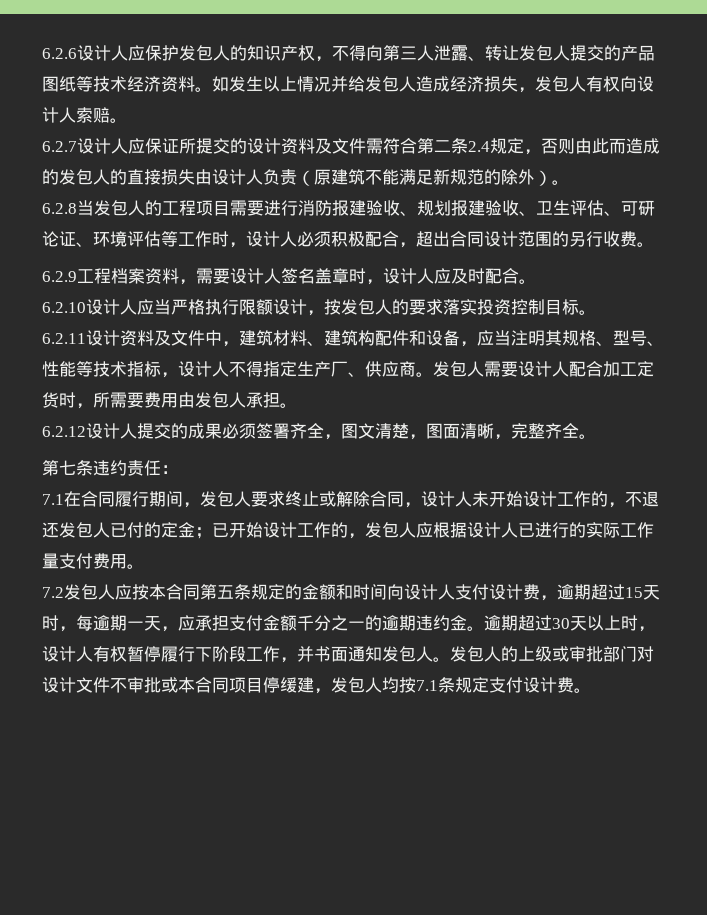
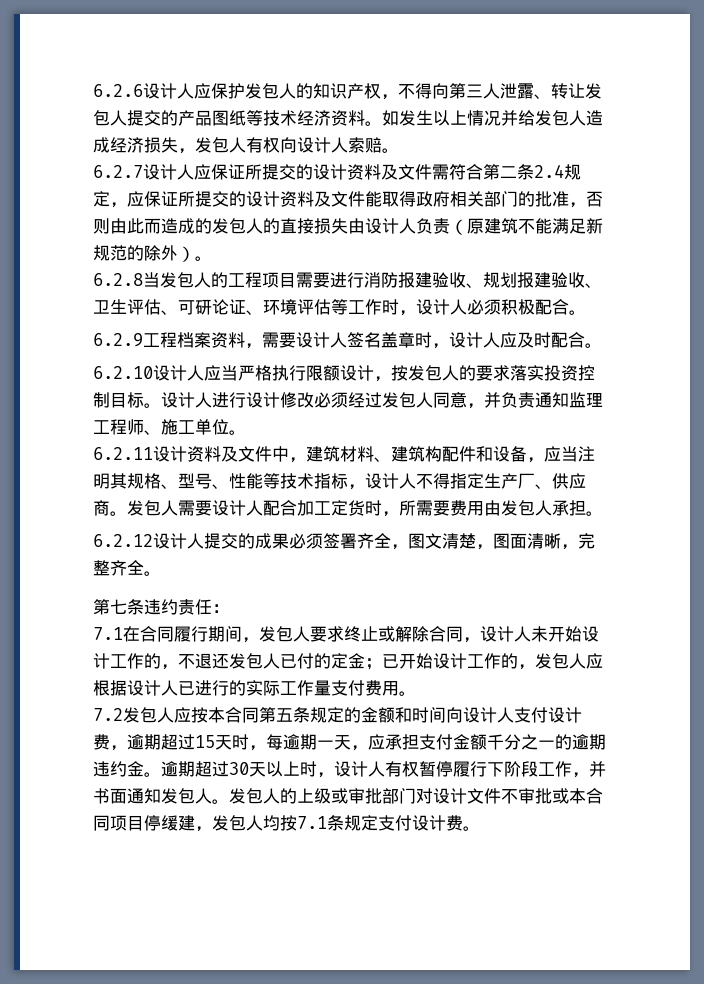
(541, 152) none -> [127,191,586,208] 应保证所提交的设计资料及文件能取得政府相关部门的批准，
[399,231,637,248] ，超出合同设计范围的另行收费 -> (569, 307) none
(596, 312) none -> [161,392,603,409] [93,419,246,435] 设计人进行设计修改必须经过发包人同意，并负责通知监理工程师、施工单位。

